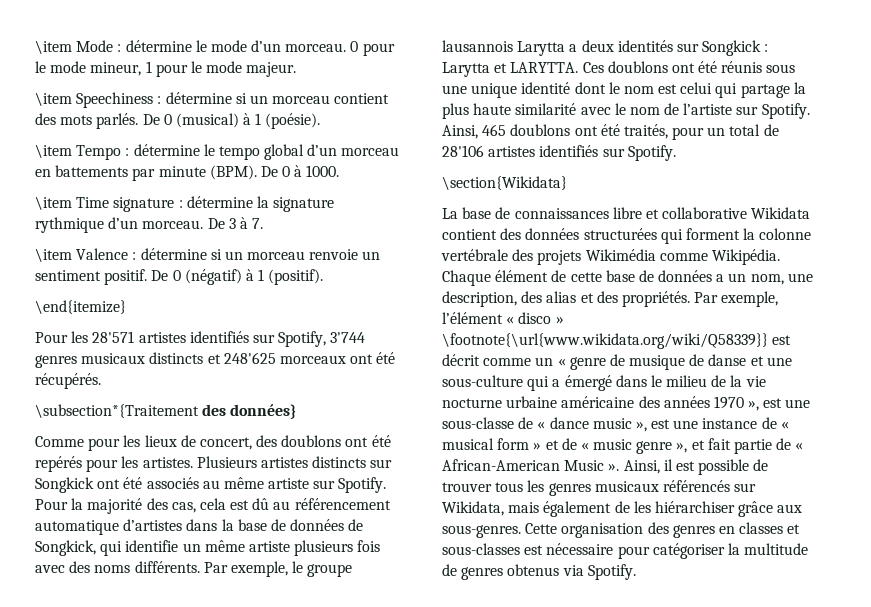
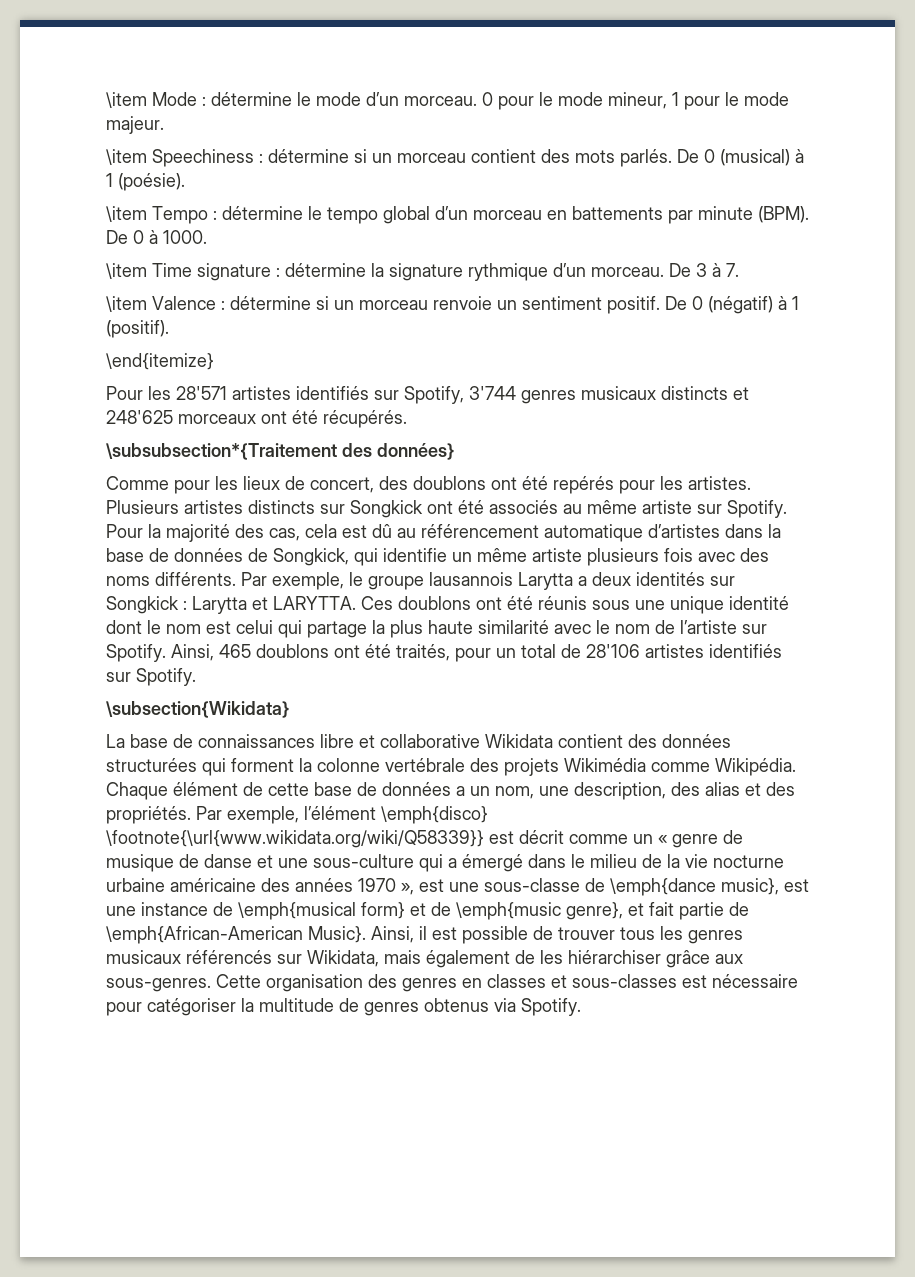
[35,404,199,418] \subsection*{Traitement -> [106,443,337,460] \subsubsection*{Traitement
[442,176,567,190] \section{Wikidata} -> [106,701,290,718] \subsection{Wikidata}
[506,312,564,324] « disco » -> [381,806,488,824] \emph{disco}
[537,417,789,432] [442,438,804,454] [442,459,620,471] « dance music », est une instance de « musical form » et de « music genre », et fait partie de « African-American Music ». -> [610,878,809,896] [106,902,749,920] [106,926,366,944] \emph{dance music}, est une instance de \emph{musical form} et de \emph{music genre}, et fait partie de \emph{African-American Music}.

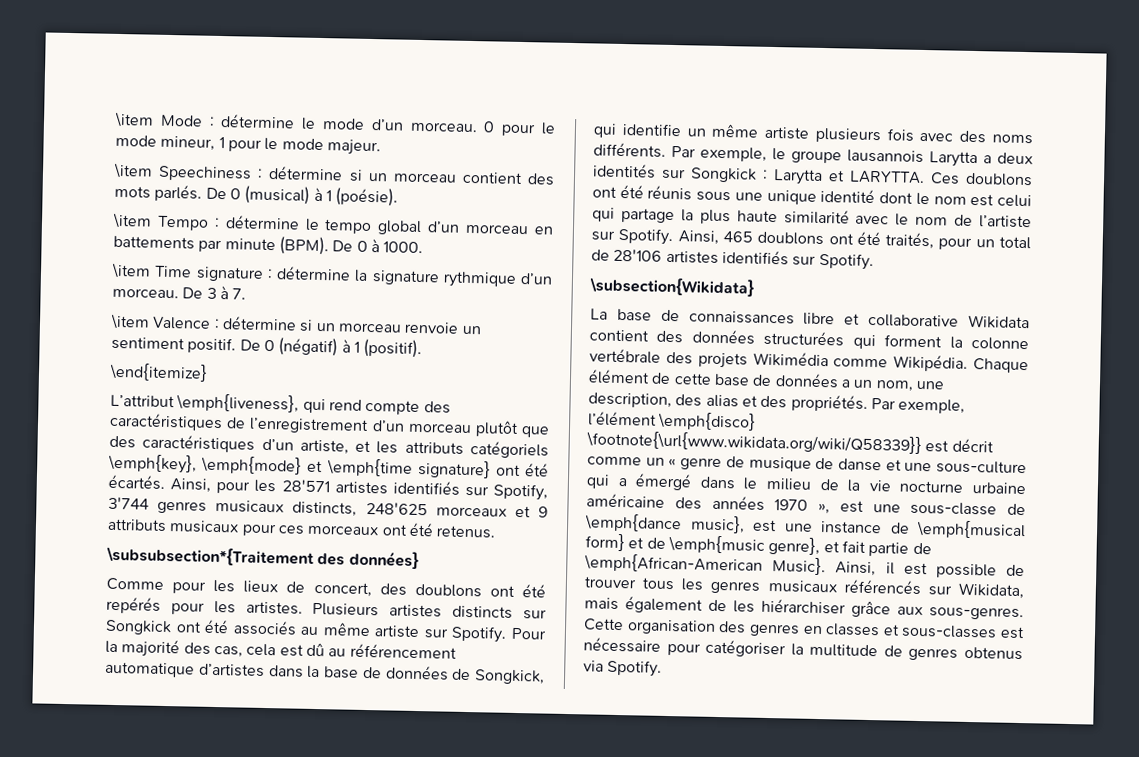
[106,386,143,400] Pour -> [110,393,451,416] [109,412,551,438] [109,434,549,459] [108,453,550,479] [108,474,251,494] L’attribut \emph{liveness}, qui rend compte des caractéristiques de l’enregistrement d’un morceau plutôt que des caractéristiques d’un artiste, et les attributs catégoriels \emph{key}, \emph{mode} et \emph{time signature} ont été écartés. Ainsi, pour
[661,386,749,400] [106,410,173,424] distincts et 248'625 -> [292,501,549,518] [107,518,305,537] distincts, 248'625 morceaux et 9 attributs musicaux pour ces
[323,410,407,428] récupérés. -> [436,525,497,539] retenus.

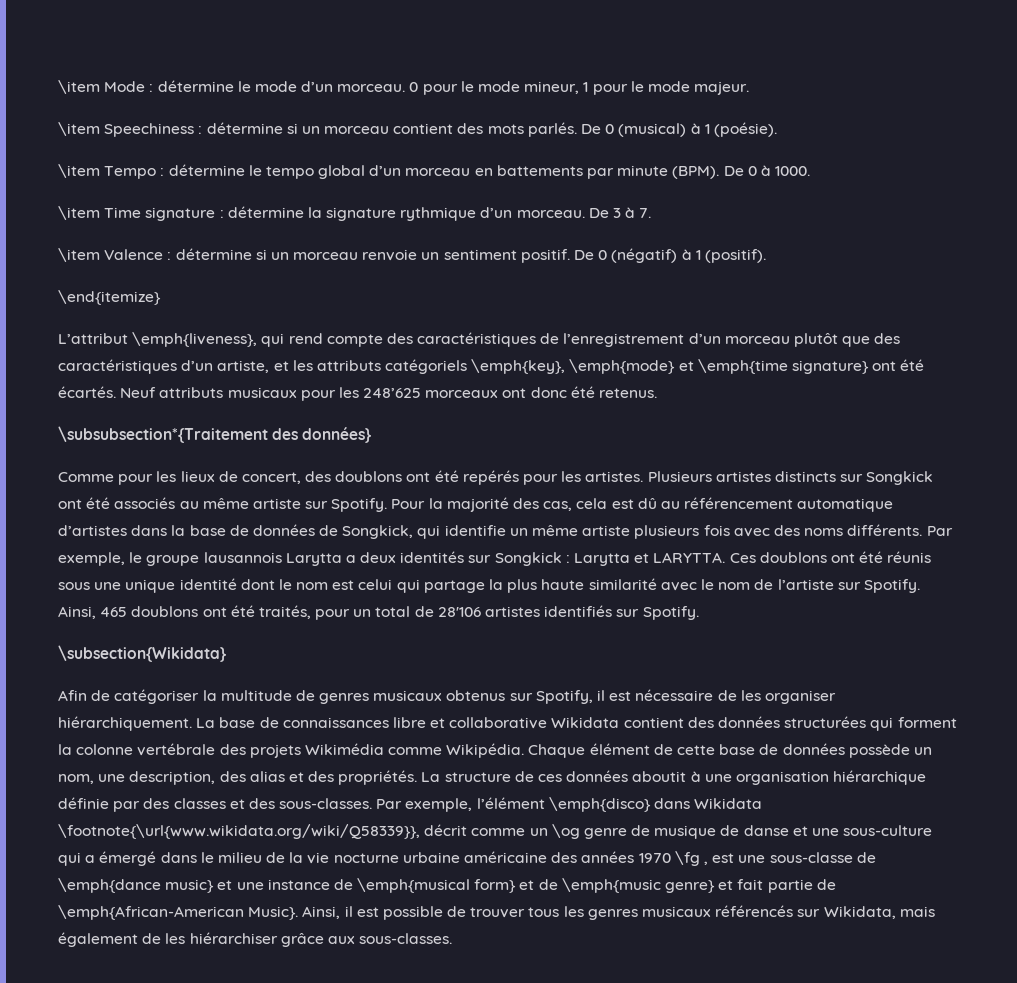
[170,478,548,501] [108,496,549,518] Ainsi, pour les 28'571 artistes identifiés sur Spotify, 3'744 genres musicaux distincts, 248'625 morceaux et 9 -> [120,387,157,398] Neuf
[277,525,305,535] ces -> [338,387,422,398] les 248’625
(408, 530) none -> [530,387,567,398] donc
(755, 286) none -> [58,689,836,704] [58,716,192,731] Afin de catégoriser la multitude de genres musicaux obtenus sur Spotify, il est nécessaire de les organiser hiérarchiquement.
[840,379,851,388] a -> [848,744,910,758] possède
(868, 403) none -> [421,770,927,785] [58,797,373,812] La structure de ces données aboutit à une organisation hiérarchique définie par des classes et des sous-classes.
[586,430,950,455] \footnote{\url{www.wikidata.org/wiki/Q58339}} est -> [654,798,763,809] [58,824,420,839] dans Wikidata \footnote{\url{www.wikidata.org/wiki/Q58339}},
[668,457,677,467] « -> [551,824,580,839] \og
[818,502,830,515] », -> [674,851,708,866] \fg ,
[689,515,777,534] music}, est -> [165,879,233,893] music} et
[768,536,821,556] genre}, -> [665,880,716,893] genre}
[929,606,1024,621] [583,618,1025,640] [583,637,1023,661] [583,659,663,677] sous-genres. Cette organisation des genres en classes et sous-classes est nécessaire pour catégoriser la multitude de genres obtenus via Spotify. -> [359,933,453,944] sous-classes.

